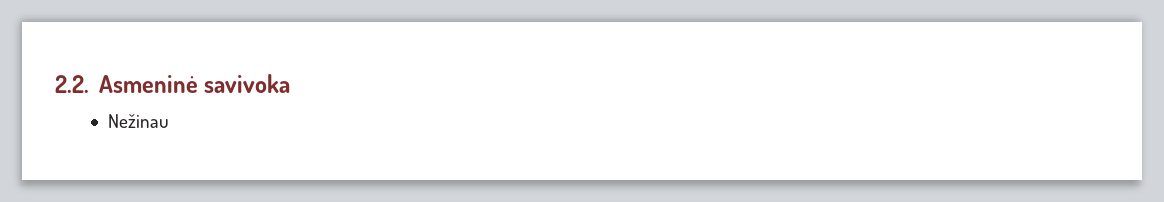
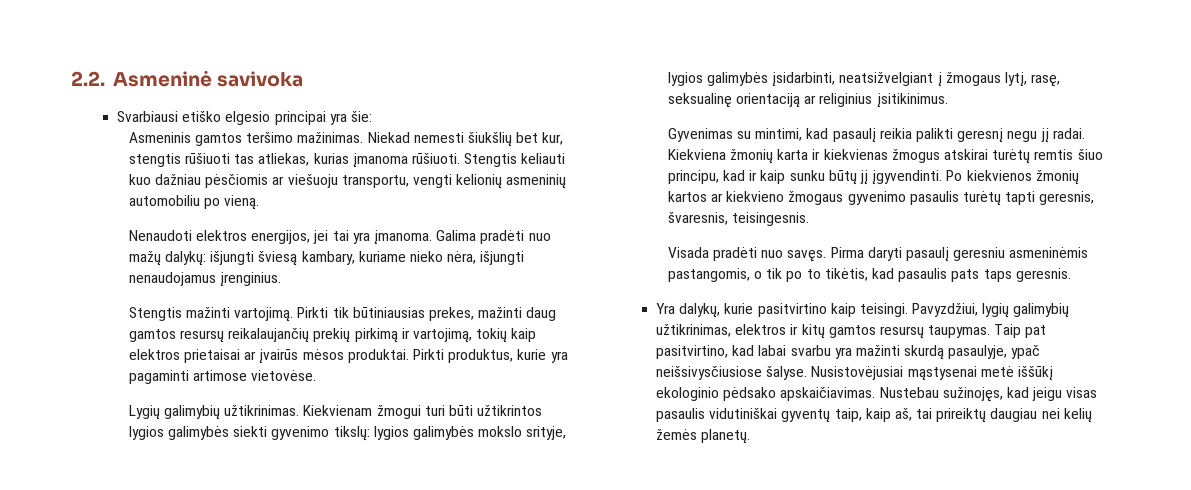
[108,114,170,128] Nežinau -> [117,111,372,125] [128,132,564,147] [128,153,566,168] [128,174,567,189] [128,195,260,210] [128,230,551,245] [128,251,525,266] [128,272,282,287] [128,307,557,322] [128,328,537,343] [128,349,568,364] [128,370,317,384] [128,405,543,420] [128,426,567,441] [667,72,1061,87] [667,93,948,108] [667,128,1085,143] [667,149,1103,164] [667,170,1079,185] [667,191,1095,206] [667,212,810,226] [667,247,1089,262] [667,268,1071,282] [656,303,1070,318] [656,324,1047,339] [656,345,1041,360] [656,366,1053,381] [656,387,1098,402] [656,408,1092,423] [656,429,751,444] Svarbiausi etiško elgesio principai yra šie: // Asmeninis gamtos teršimo mažinimas. Niekad nemesti šiukšlių bet kur, stengtis rūšiuoti tas atliekas, kurias įmanoma rūšiuoti. Stengtis keliauti kuo dažniau pėsčiomis ar viešuoju transportu, vengti kelionių asmeninių automobiliu po vieną. // Nenaudoti elektros energijos, jei tai yra įmanoma. Galima pradėti nuo mažų dalykų: išjungti šviesą kambary, kuriame nieko nėra, išjungti nenaudojamus įrenginius. // Stengtis mažinti vartojimą. Pirkti tik būtiniausias prekes, mažinti daug gamtos resursų reikalaujančių prekių pirkimą ir vartojimą, tokių kaip elektros prietaisai ar įvairūs mėsos produktai. Pirkti produktus, kurie yra pagaminti artimose vietovėse. // Lygių galimybių užtikrinimas. Kiekvienam žmogui turi būti užtikrintos lygios galimybės siekti gyvenimo tikslų: lygios galimybės mokslo srityje, lygios galimybės įsidarbinti, neatsižvelgiant į žmogaus lytį, rasę, seksualinę orientaciją ar religinius įsitikinimus. // Gyvenimas su mintimi, kad pasaulį reikia palikti geresnį negu jį radai. Kiekviena žmonių karta ir kiekvienas žmogus atskirai turėtų remtis šiuo principu, kad ir kaip sunku būtų jį įgyvendinti. Po kiekvienos žmonių kartos ar kiekvieno žmogaus gyvenimo pasaulis turėtų tapti geresnis, švaresnis, teisingesnis. // Visada pradėti nuo savęs. Pirma daryti pasaulį geresniu asmeninėmis pastangomis, o tik po to tikėtis, kad pasaulis pats taps geresnis. // Yra dalykų, kurie pasitvirtino kaip teisingi. Pavyzdžiui, lygių galimybių užtikrinimas, elektros ir kitų gamtos resursų taupymas. Taip pat pasitvirtino, kad labai svarbu yra mažinti skurdą pasaulyje, ypač neišsivysčiusiose šalyse. Nusistovėjusiai mąstysenai metė iššūkį ekologinio pėdsako apskaičiavimas. Nustebau sužinojęs, kad jeigu visas pasaulis vidutiniškai gyventų taip, kaip aš, tai prireiktų daugiau nei kelių žemės planetų.

